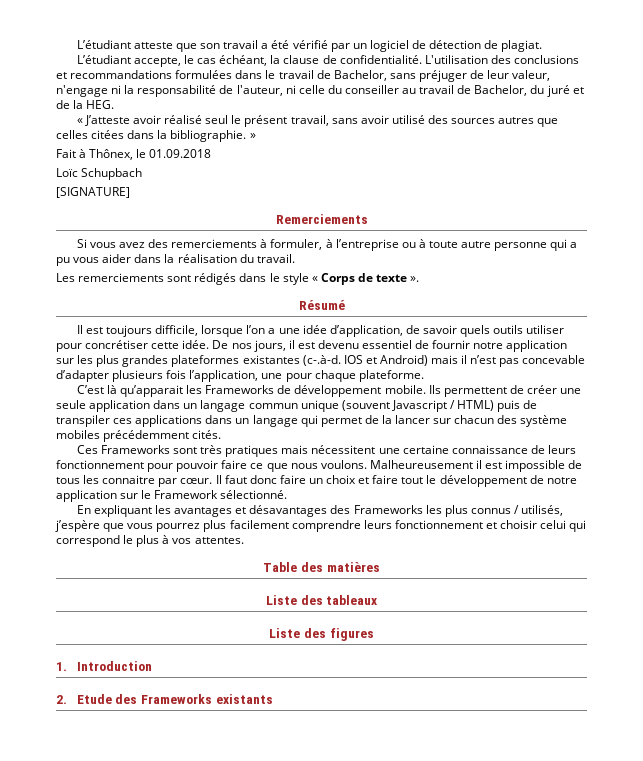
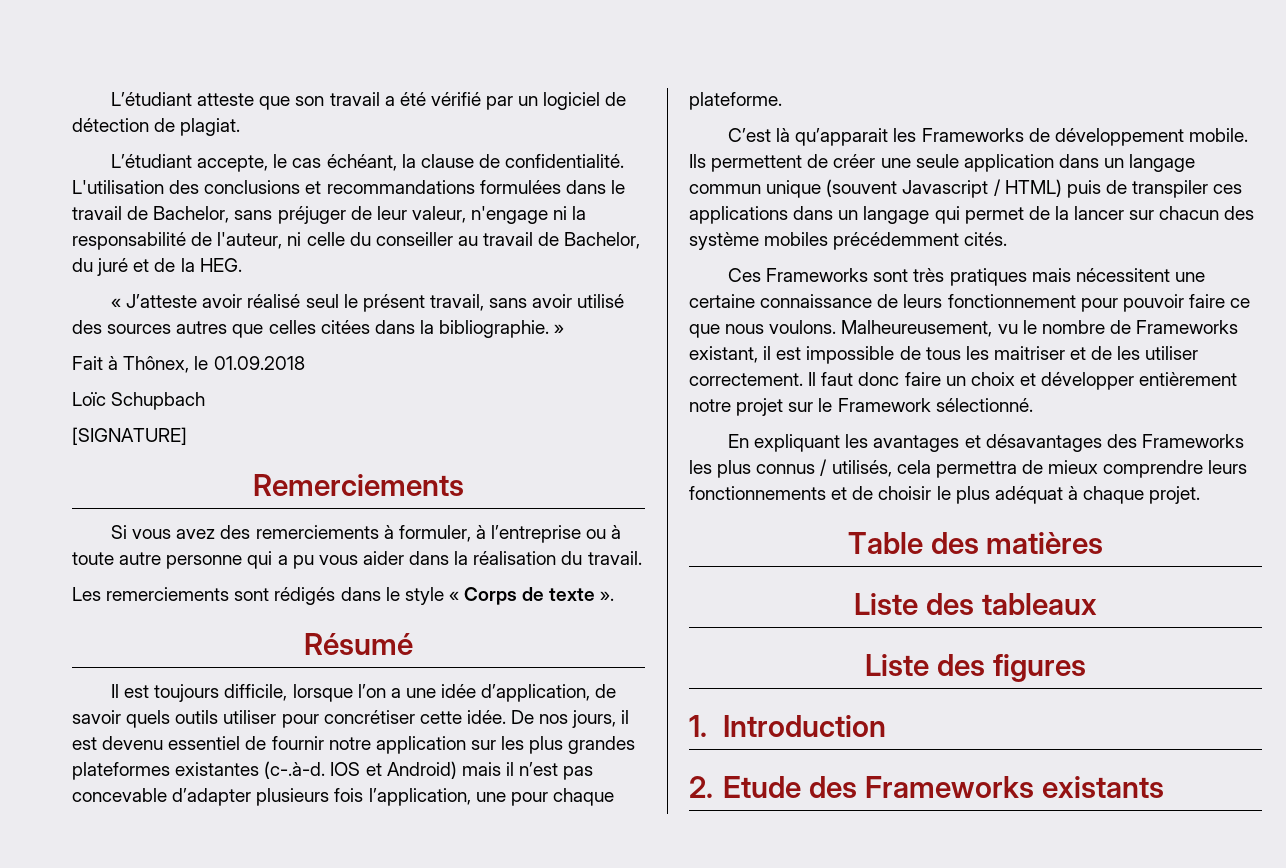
[369,460,473,469] Malheureusement -> [841,320,1239,337] [689,346,758,363] Malheureusement, vu le nombre de Frameworks existant,
[102,475,213,487] connaitre par cœur. -> [993,346,1199,360] [689,373,803,386] maitriser et de les utiliser correctement.
[372,475,577,487] [56,490,117,502] faire tout le développement de notre application -> [1041,372,1238,390] [689,398,784,416] développer entièrement notre projet
[55,520,587,532] [56,535,244,547] j’espère que vous pourrez plus facilement comprendre leurs fonctionnement et choisir celui qui correspond le plus à vos attentes. -> [896,460,1248,478] [689,486,1201,504] cela permettra de mieux comprendre leurs fonctionnements et de choisir le plus adéquat à chaque projet.

